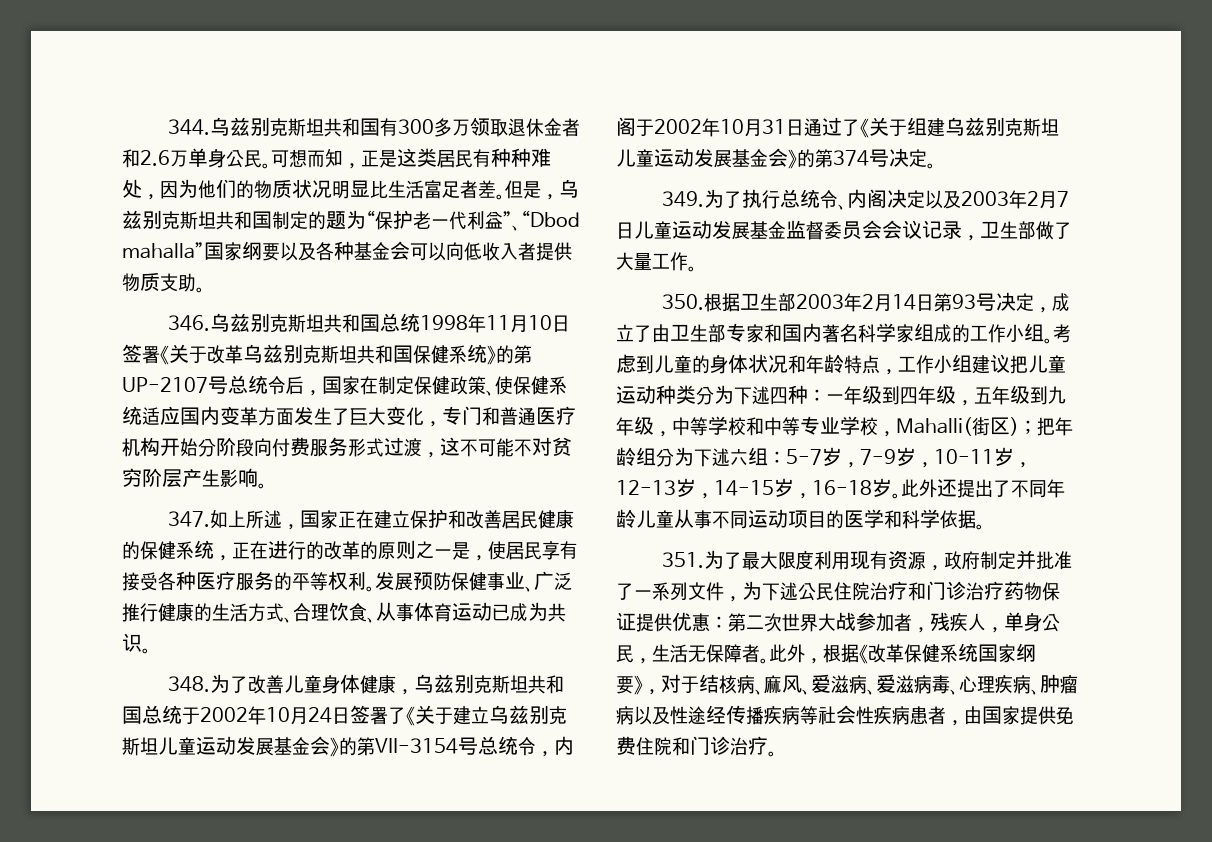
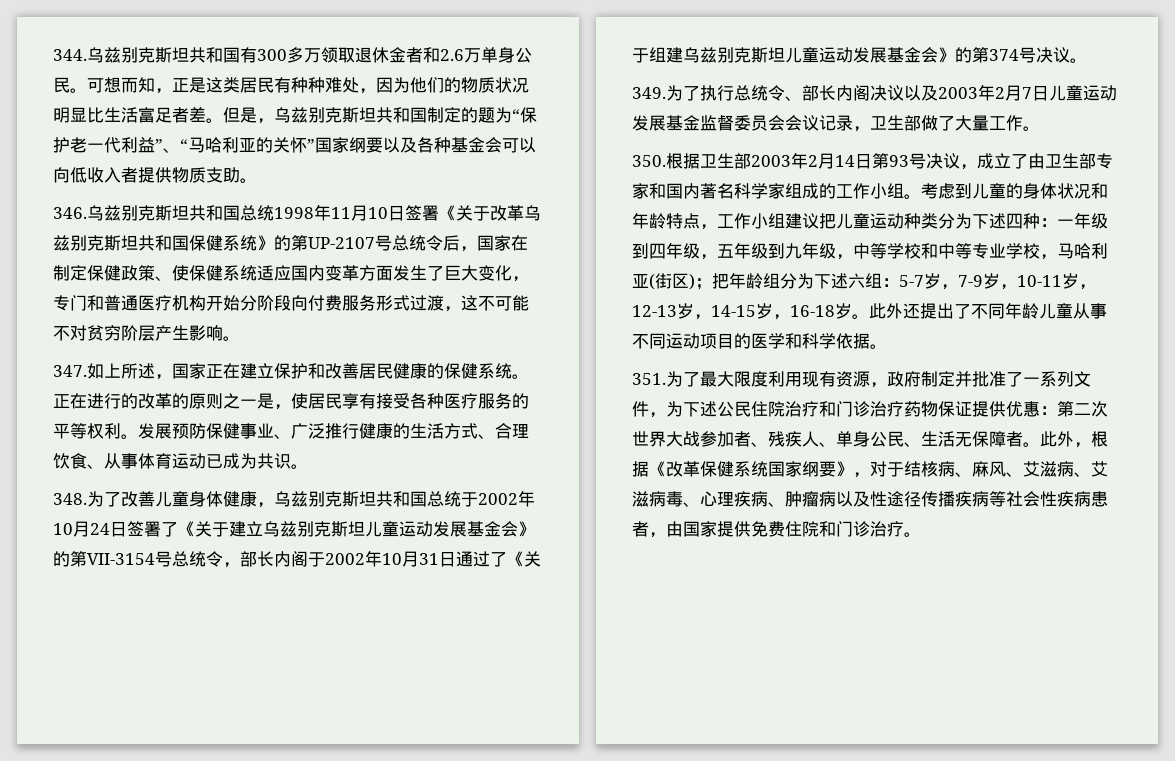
[521,210,580,227] [122,242,204,259] “Dbod mahalla” -> [180,137,315,153] “马哈利亚的关怀”
[214,555,232,561] ， -> [512,374,529,379] 。
(554, 754) none -> [240,551,274,567] 部长
[909,149,927,167] 定 -> [1053,47,1070,63] 议
[847,189,926,208] 内阁决定 -> [802,85,904,101] 部长内阁决议
[1016,293,1035,311] 定 -> [943,153,960,169] 议
[896,417,972,436] Mahalli( -> [1057,243,1108,259] [632,273,655,290] 马哈利亚(
[912,612,1060,633] [616,645,652,664] ，残疾人，单身公民， -> [751,431,921,447] 、残疾人、单身公民、
[811,674,896,695] 爱滋病、爱 -> [1023,461,1108,477] 艾滋病、艾
[706,705,726,724] 经 -> [904,491,921,507] 径

